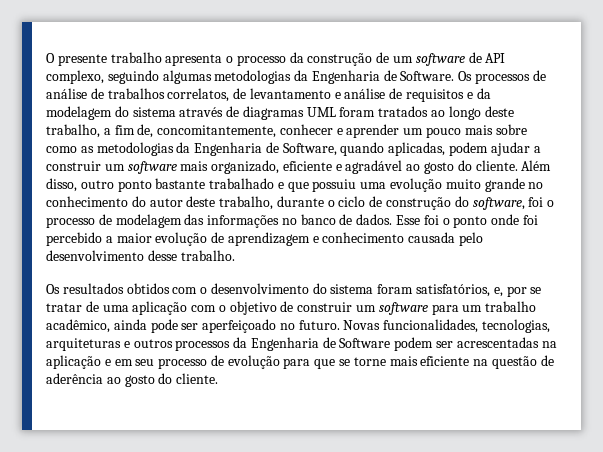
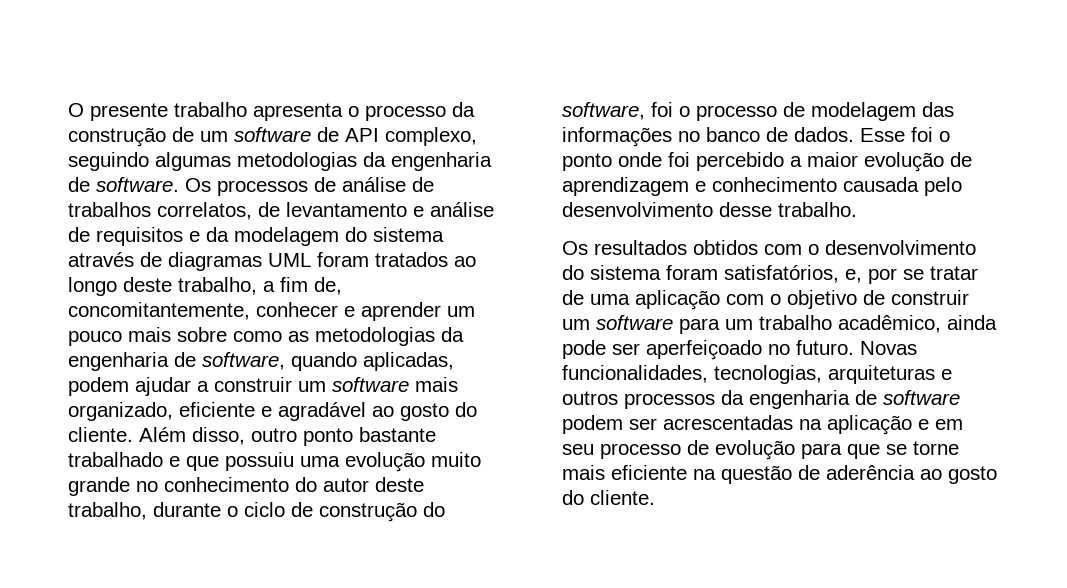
[311,70,455,84] Engenharia de Software. -> [391,152,492,171] [68,177,179,192] engenharia de software.
[194,142,337,156] Engenharia de Software, -> [68,352,285,371] engenharia de software,
[250,337,391,351] Engenharia de Software -> [749,390,960,409] engenharia de software

